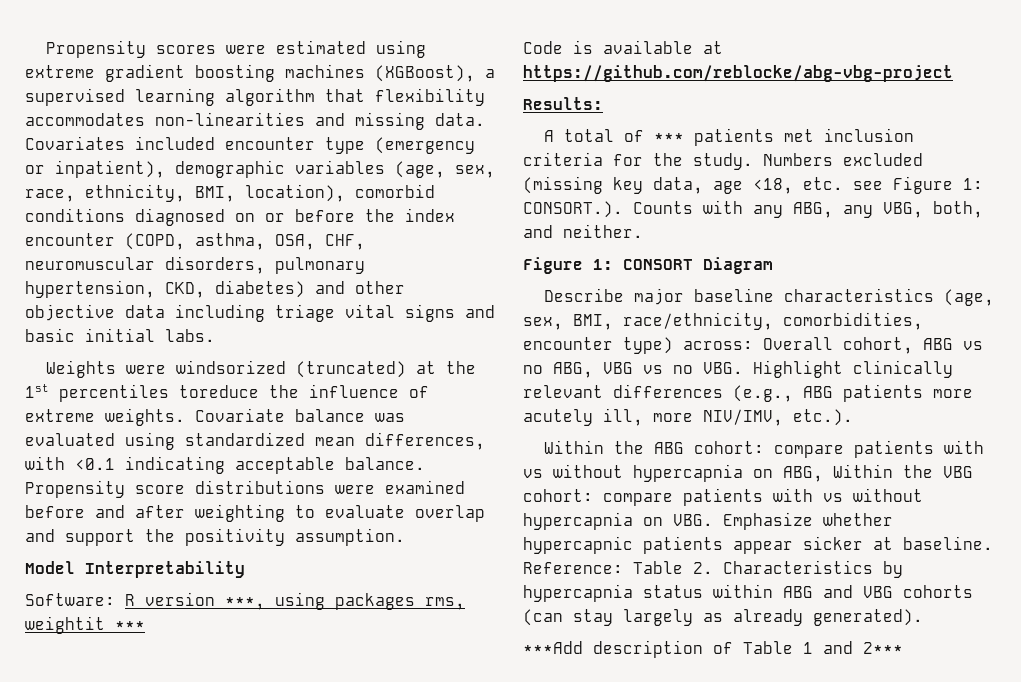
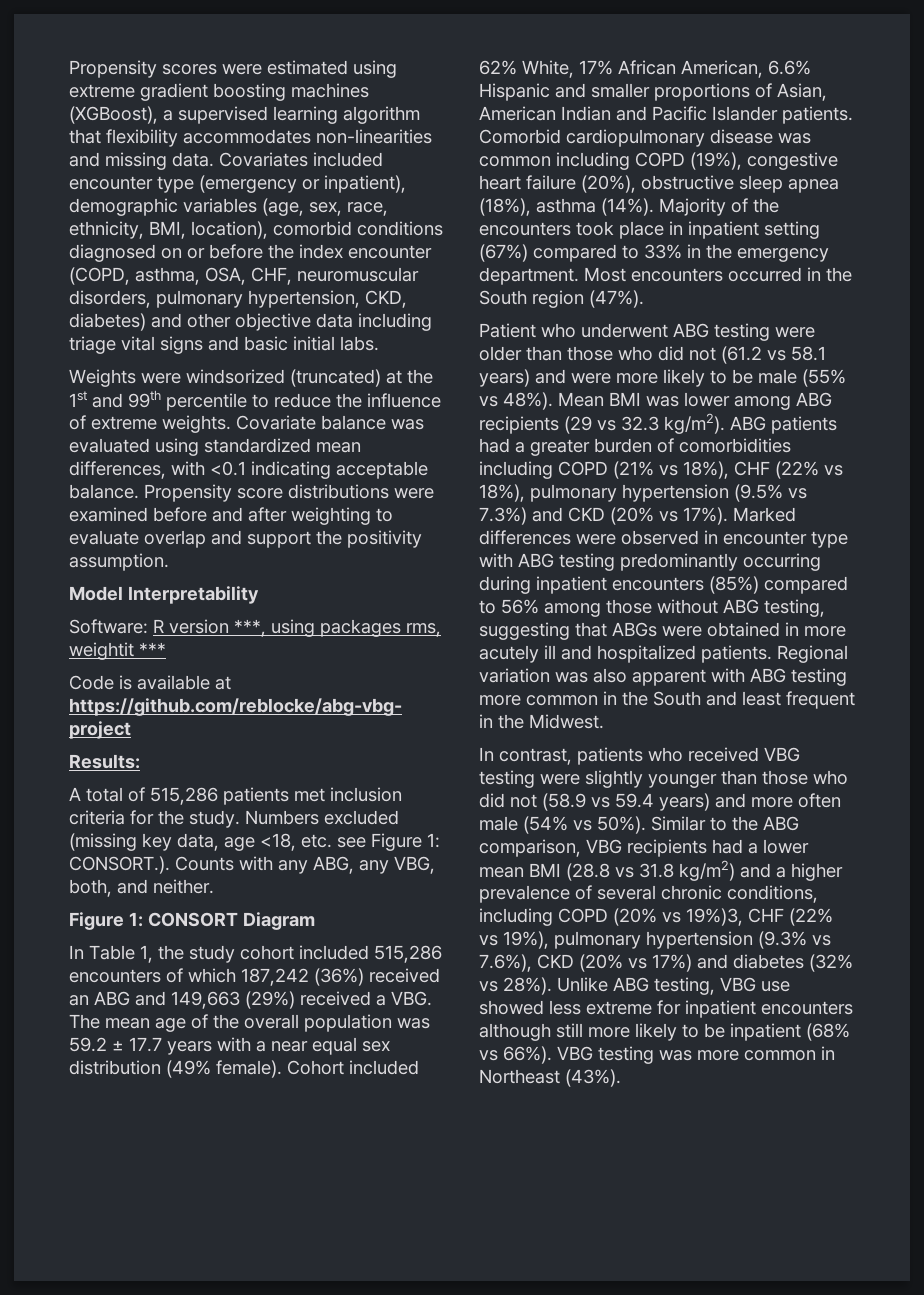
[59,384,259,402] percentiles toreduce -> [92,390,331,411] and 99th percentile to reduce
[653,133,684,142] *** -> [150,787,218,805] 515,286
[543,288,994,306] [523,312,923,330] [523,337,983,354] [523,360,953,378] [523,384,973,402] [523,408,853,426] [543,440,984,458] [523,464,973,482] [523,488,923,506] [523,512,893,530] [523,536,993,554] [523,560,903,578] [523,584,973,602] [523,609,923,626] [523,640,903,658] Describe major baseline characteristics (age, sex, BMI, race/ethnicity, comorbidities, encounter type) across: Overall cohort, ABG vs no ABG, VBG vs no VBG. Highlight clinically relevant differences (e.g., ABG patients more acutely ill, more NIV/IMV, etc.). // Within the ABG cohort: compare patients with vs without hypercapnia on ABG, Within the VBG cohort: compare patients with vs without hypercapnia on VBG. Emphasize whether hypercapnic patients appear sicker at baseline. Reference: Table 2. Characteristics by hypercapnia status within ABG and VBG cohorts (can stay largely as already generated). // ***Add description of Table 1 and 2*** -> [69,945,442,963] [69,968,440,986] [69,991,432,1009] [69,1014,430,1032] [69,1037,390,1055] [69,1060,419,1078] [479,60,811,78] [479,83,827,101] [479,106,853,124] [479,129,811,147] [479,152,838,170] [479,175,839,193] [479,198,779,216] [479,221,820,239] [479,244,829,262] [479,267,852,285] [479,290,644,308] [479,323,815,341] [479,346,826,364] [479,369,846,387] [479,392,832,410] [479,413,837,434] [479,438,791,456] [479,461,843,479] [479,484,807,502] [479,507,796,525] [479,530,848,548] [479,553,821,571] [479,576,848,594] [479,599,825,617] [479,622,846,640] [479,645,848,663] [479,668,847,686] [479,691,855,709] [479,714,604,729] [479,747,800,765] [479,770,848,788] [479,793,841,811] [479,816,799,834] [479,839,809,857] [479,860,843,881] [479,885,818,903] [479,908,833,926] [479,931,831,949] [479,954,853,972] [479,977,790,995] [479,1000,853,1018] [479,1023,850,1041] [479,1046,835,1064] [479,1069,621,1087] In Table 1, the study cohort included 515,286 encounters of which 187,242 (36%) received an ABG and 149,663 (29%) received a VBG. The mean age of the overall population was 59.2 ± 17.7 years with a near equal sex distribution (49% female). Cohort included 62% White, 17% African American, 6.6% Hispanic and smaller proportions of Asian, American Indian and Pacific Islander patients. Comorbid cardiopulmonary disease was common including COPD (19%), congestive heart failure (20%), obstructive sleep apnea (18%), asthma (14%). Majority of the encounters took place in inpatient setting (67%) compared to 33% in the emergency department. Most encounters occurred in the South region (47%). // Patient who underwent ABG testing were older than those who did not (61.2 vs 58.1 years) and were more likely to be male (55% vs 48%). Mean BMI was lower among ABG recipients (29 vs 32.3 kg/m2). ABG patients had a greater burden of comorbidities including COPD (21% vs 18%), CHF (22% vs 18%), pulmonary hypertension (9.5% vs 7.3%) and CKD (20% vs 17%). Marked differences were observed in encounter type with ABG testing predominantly occurring during inpatient encounters (85%) compared to 56% among those without ABG testing, suggesting that ABGs were obtained in more acutely ill and hospitalized patients. Regional variation was also apparent with ABG testing more common in the South and least frequent in the Midwest. // In contrast, patients who received VBG testing were slightly younger than those who did not (58.9 vs 59.4 years) and more often male (54% vs 50%). Similar to the ABG comparison, VBG recipients had a lower mean BMI (28.8 vs 31.8 kg/m2) and a higher prevalence of several chronic conditions, including COPD (20% vs 19%)3, CHF (22% vs 19%), pulmonary hypertension (9.3% vs 7.6%), CKD (20% vs 17%) and diabetes (32% vs 28%). Unlike ABG testing, VBG use showed less extreme for inpatient encounters although still more likely to be inpatient (68% vs 66%). VBG testing was more common in Northeast (43%).

